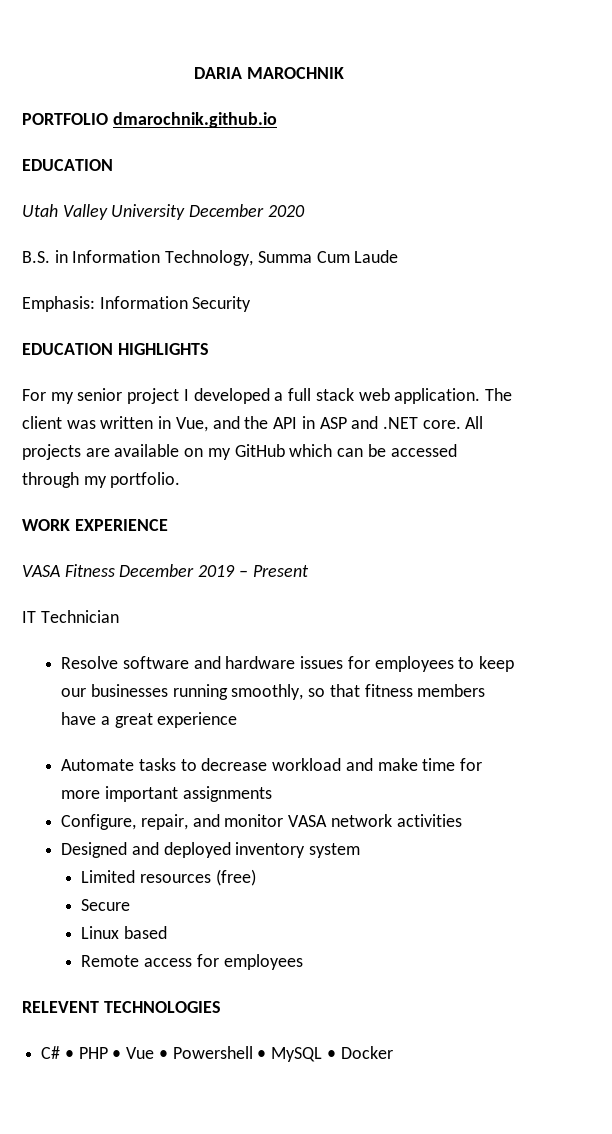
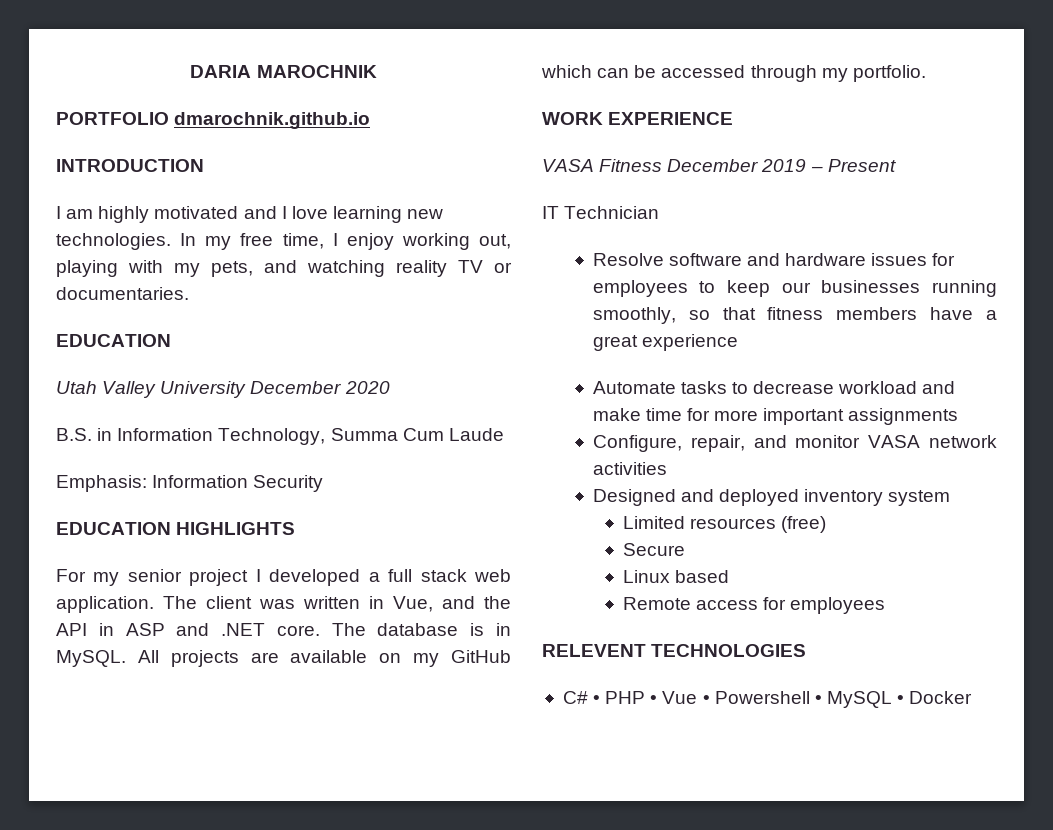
(277, 120) none -> [56,159,204,172] [56,206,444,223] [56,233,511,250] [56,260,512,277] [56,287,189,300] // INTRODUCTION // I am highly motivated and I love learning new technologies. In my free time, I enjoy working out, playing with my pets, and watching reality TV or documentaries.
(461, 424) none -> [331,623,511,636] [56,650,126,667] The database is in MySQL.

